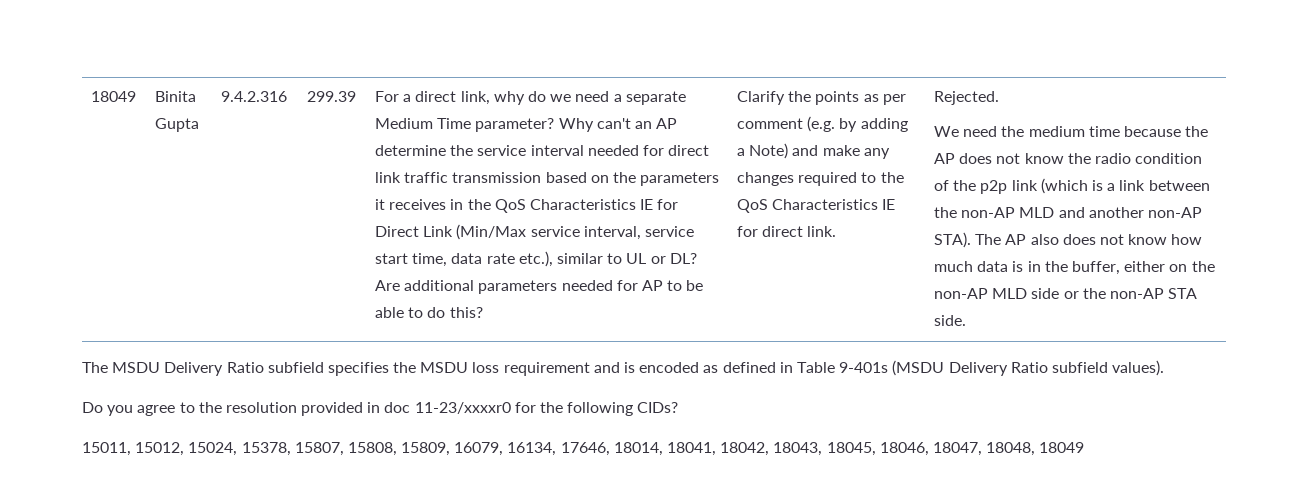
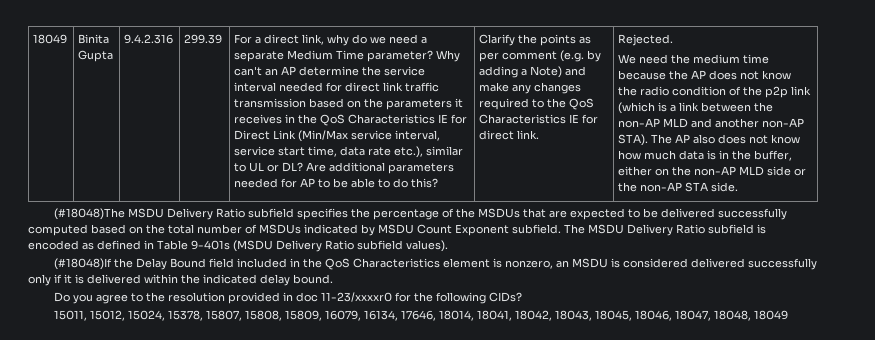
[82,362,108,373] The -> [54,208,126,220] (#18048)The
[420,362,620,376] MSDU loss requirement and -> [373,208,788,220] [28,224,754,236] percentage of the MSDUs that are expected to be delivered successfully computed based on the total number of MSDUs indicated by MSDU Count Exponent subfield. The MSDU Delivery Ratio subfield
(1165, 368) none -> [54,258,818,270] [28,274,333,286] // (#18048)If the Delay Bound field included in the QoS Characteristics element is nonzero, an MSDU is considered delivered successfully only if it is delivered within the indicated delay bound.

